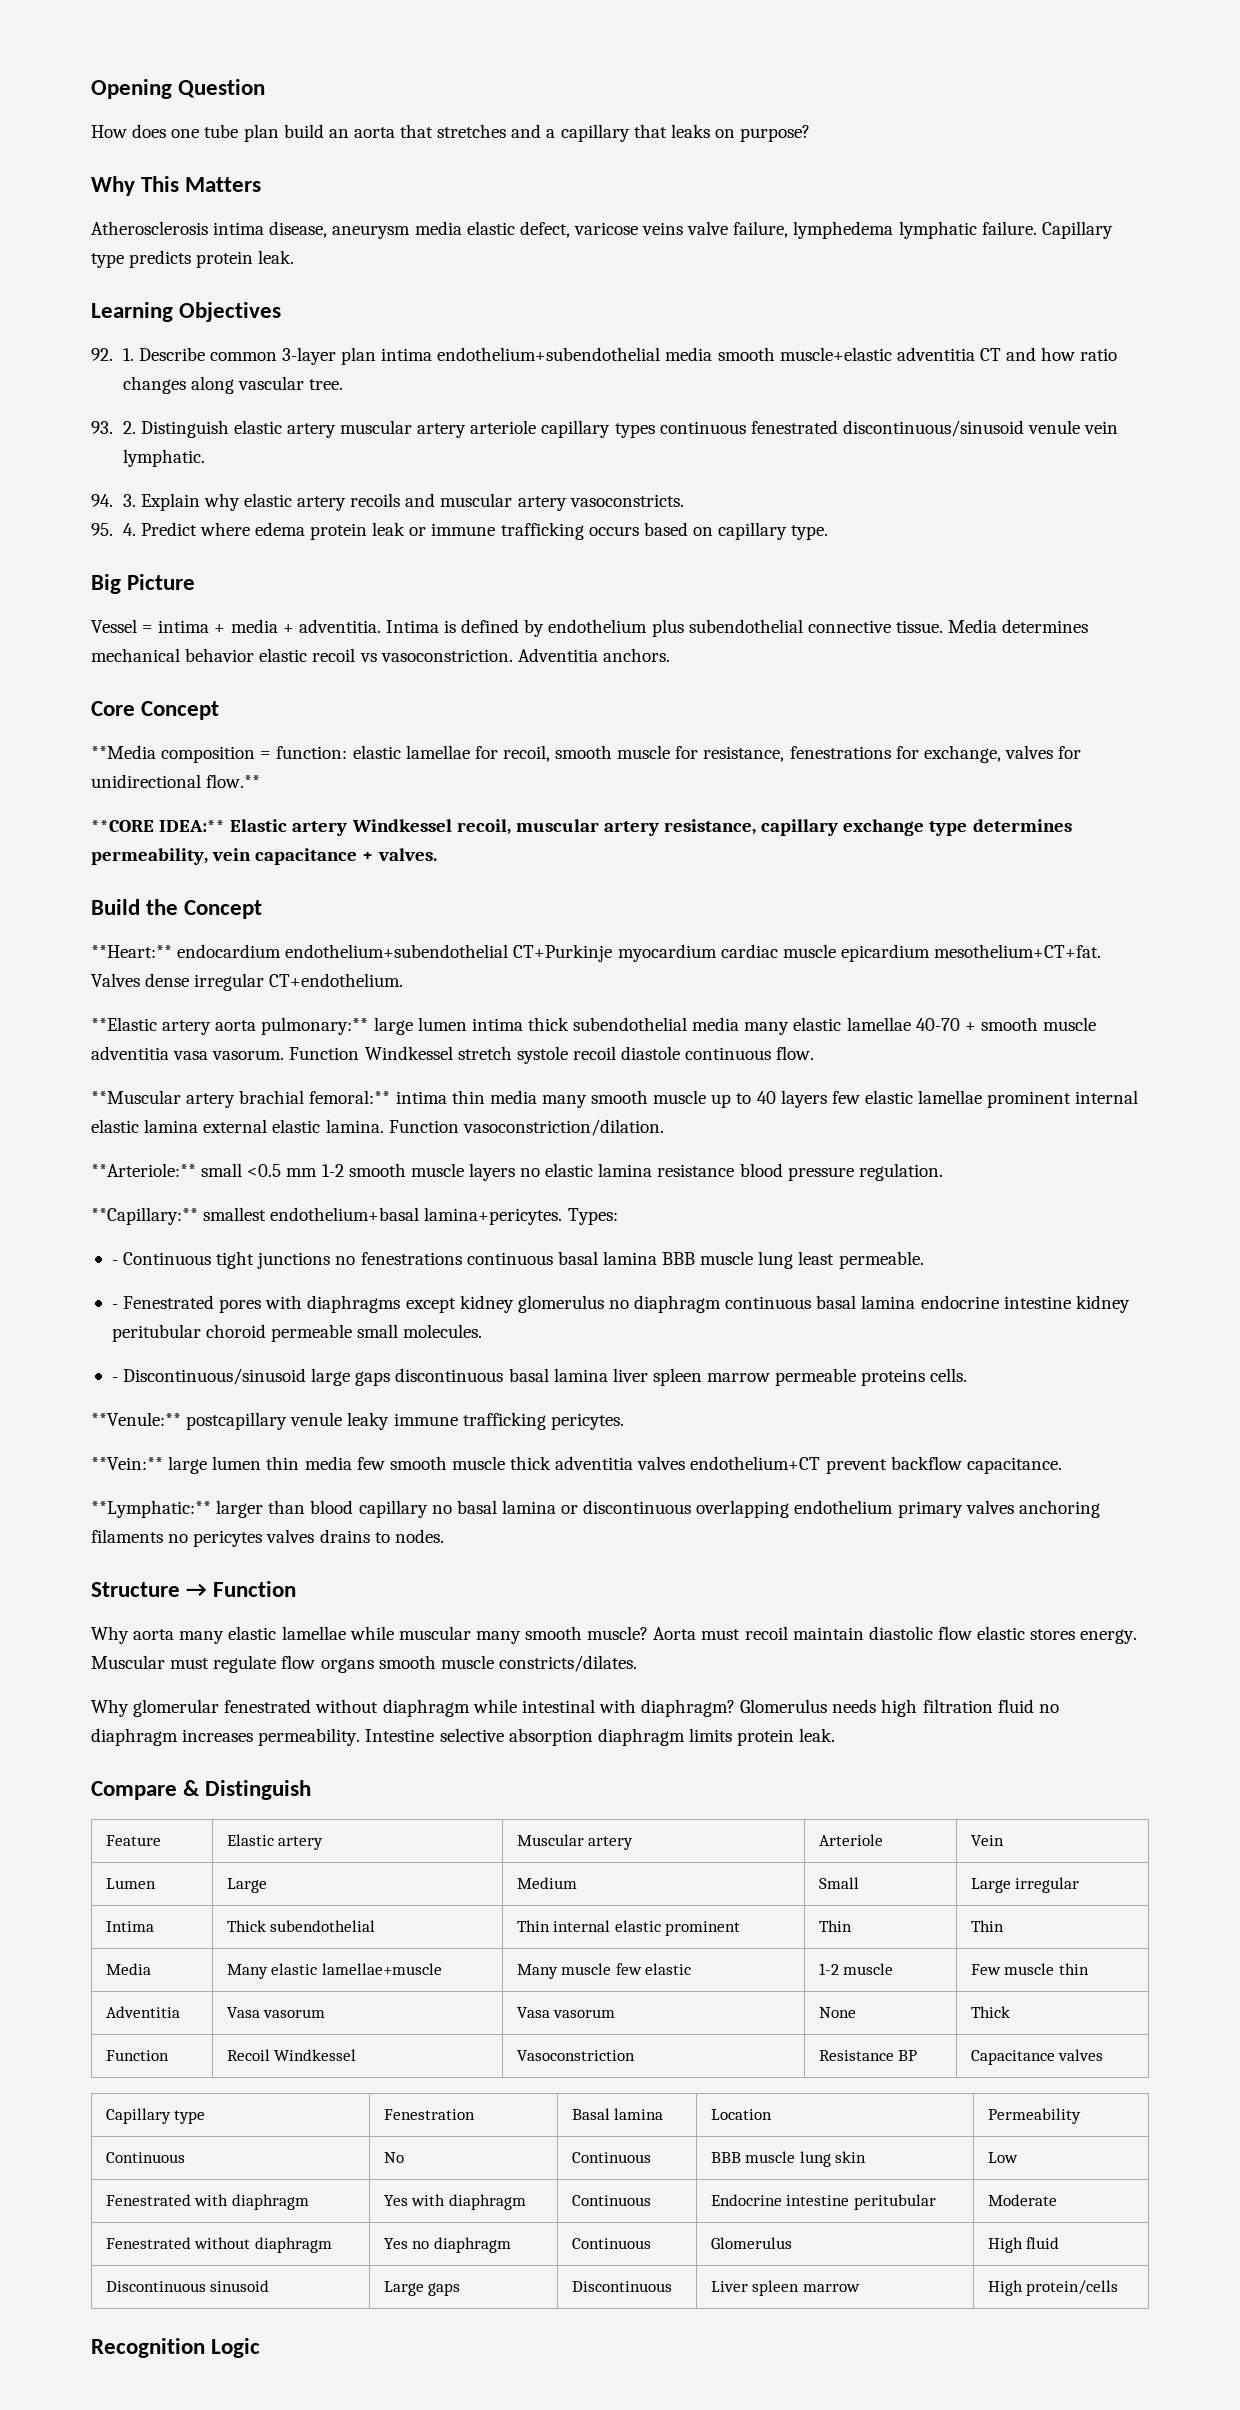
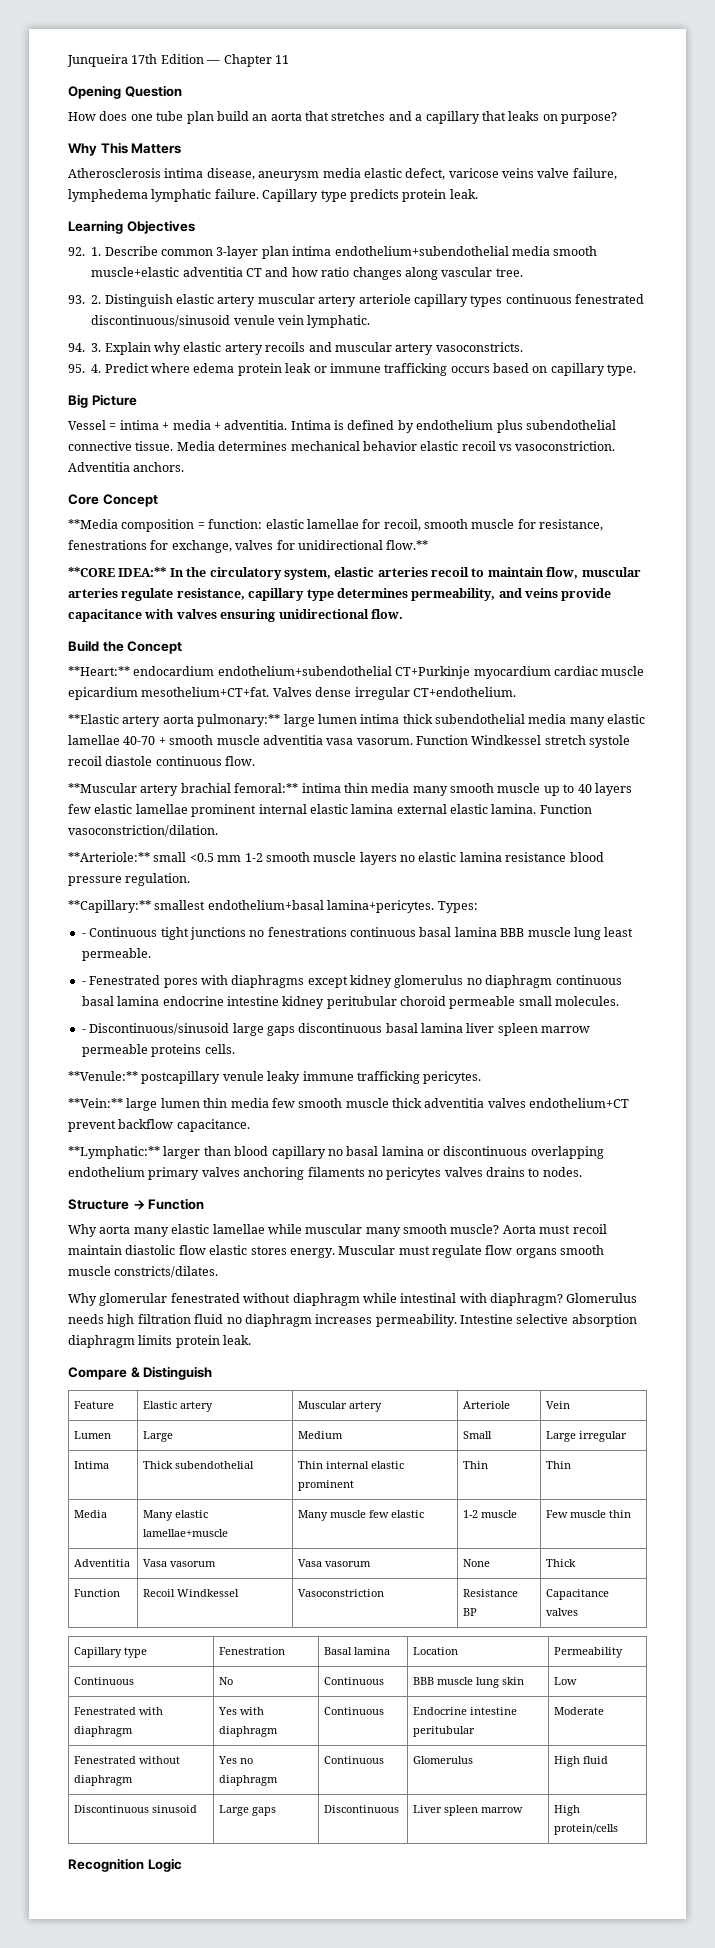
(91, 89) none -> [67,54,289,67] Junqueira 17th Edition — Chapter 11 //
[230,819,659,836] Elastic artery Windkessel recoil, muscular artery -> [169,567,641,580] [68,588,174,601] In the circulatory system, elastic arteries recoil to maintain flow, muscular arteries regulate
[843,819,925,836] exchange -> (305, 594) none
[212,848,437,865] vein capacitance + valves. -> [498,588,612,601] [68,609,403,622] and veins provide capacitance with valves ensuring unidirectional flow.

